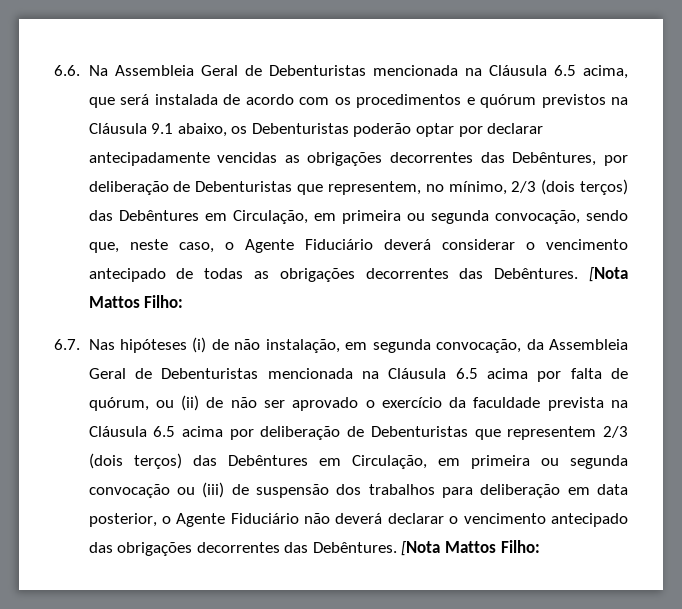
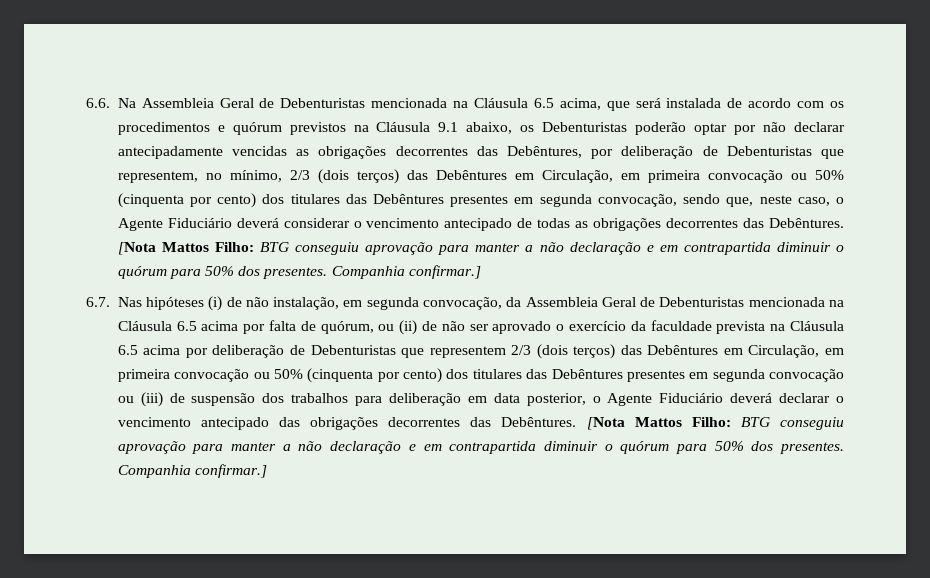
(483, 131) none -> [763,122,787,132] não
[406,213,425,221] ou -> [707,170,844,183] [117,193,534,208] convocação ou 50% (cinquenta por cento) dos titulares das Debêntures presentes em
(184, 301) none -> [260,242,845,255] [117,265,481,279] BTG conseguiu aprovação para manter a não declaração e em contrapartida diminuir o quórum para 50% dos presentes. Companhia confirmar.]
[540,458,559,466] ou -> [174,368,709,383] convocação ou 50% (cinquenta por cento) dos titulares das Debêntures presentes em
[304,513,331,524] não -> (724, 398) none
(540, 546) none -> [740,417,844,430] [117,441,844,454] [117,464,267,478] BTG conseguiu aprovação para manter a não declaração e em contrapartida diminuir o quórum para 50% dos presentes. Companhia confirmar.]

